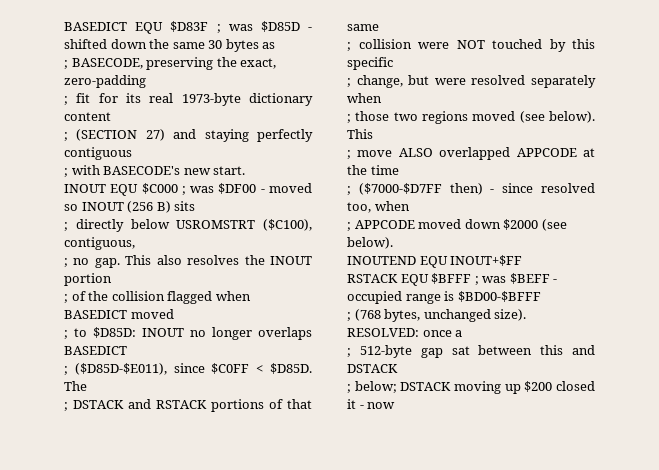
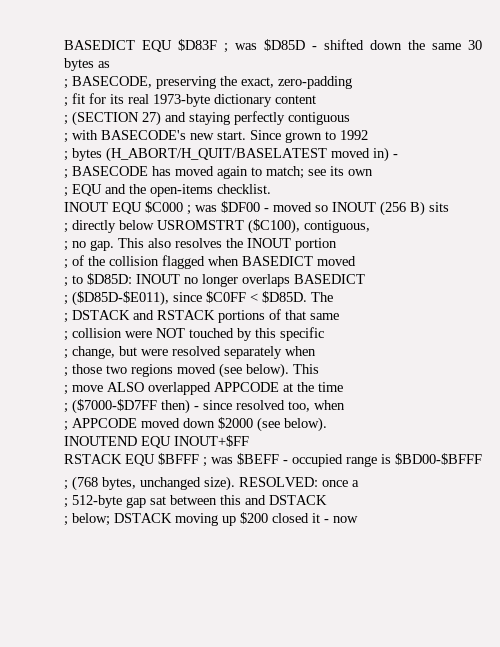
(246, 170) none -> [250,130,368,143] [64,147,398,162] [64,166,373,179] [64,184,271,197] Since grown to 1992 // ; bytes (H_ABORT/H_QUIT/BASELATEST moved in) - // ; BASECODE has moved again to match; see its own // ; EQU and the open-items checklist.

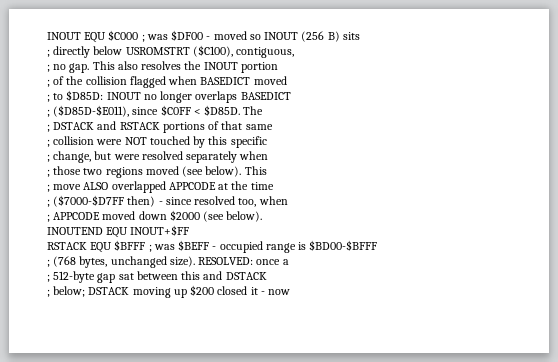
[64,39,482,53] [64,58,110,71] [64,76,352,89] [64,93,316,107] [64,111,350,126] [64,130,368,143] [64,147,398,162] [64,166,373,179] [64,184,271,197] BASEDICT EQU $D83F ; was $D85D - shifted down the same 30 bytes as // ; BASECODE, preserving the exact, zero-padding // ; fit for its real 1973-byte dictionary content // ; (SECTION 27) and staying perfectly contiguous // ; with BASECODE's new start. Since grown to 1992 // ; bytes (H_ABORT/H_QUIT/BASELATEST moved in) - // ; BASECODE has moved again to match; see its own // ; EQU and the open-items checklist. // -> (47, 36) none

